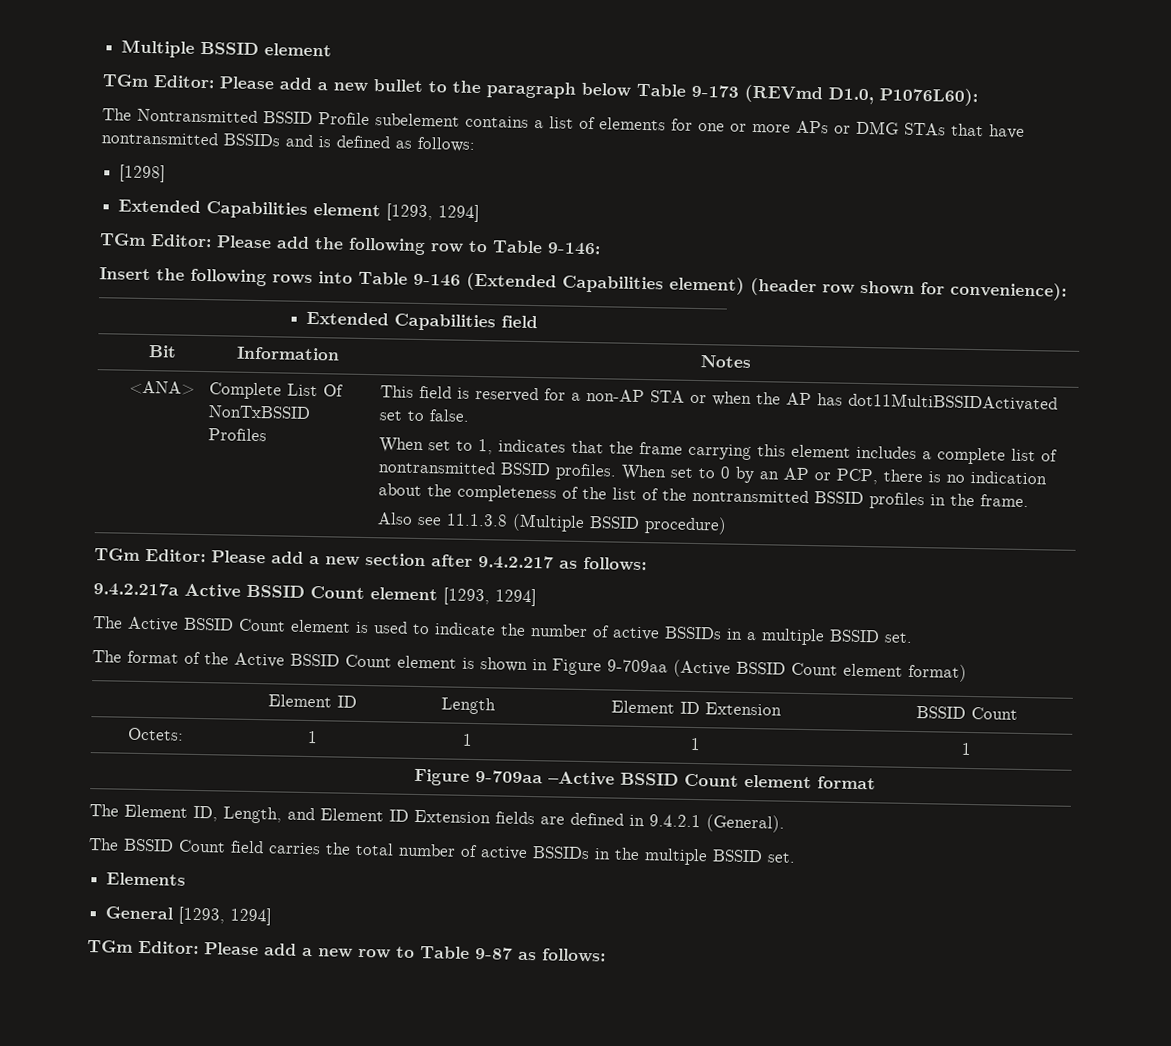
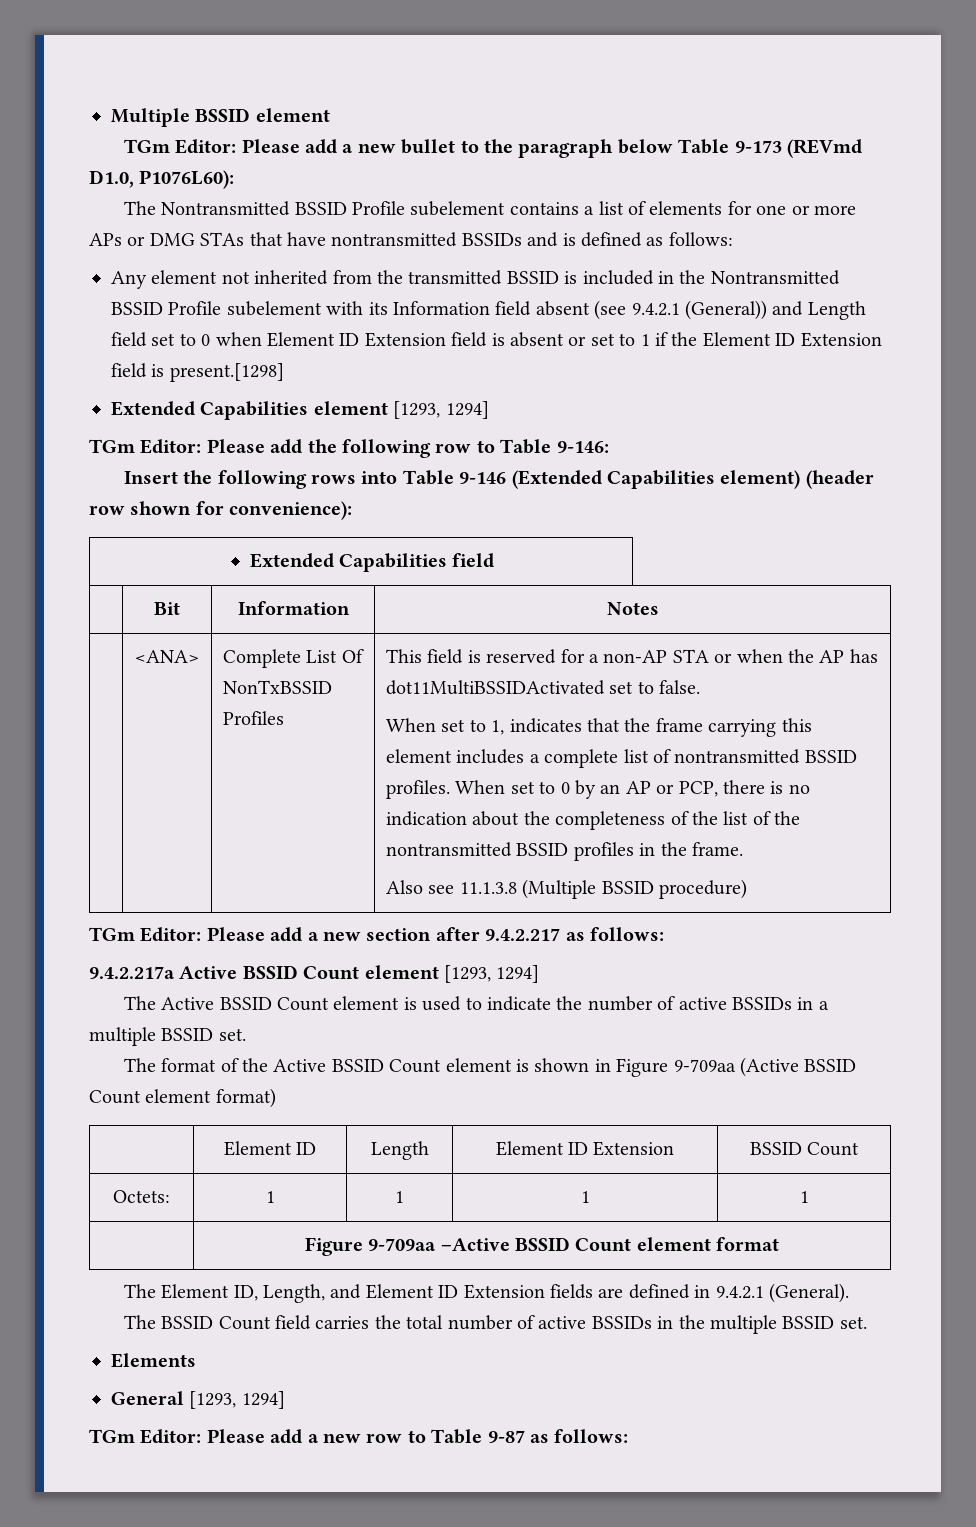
[119,164,167,183] [1298] -> [111,270,840,289] [111,300,866,320] [111,332,882,347] [111,363,284,382] Any element not inherited from the transmitted BSSID is included in the Nontransmitted BSSID Profile subelement with its Information field absent (see 9.4.2.1 (General)) and Length field set to 0 when Element ID Extension field is absent or set to 1 if the Element ID Extension field is present.[1298]

